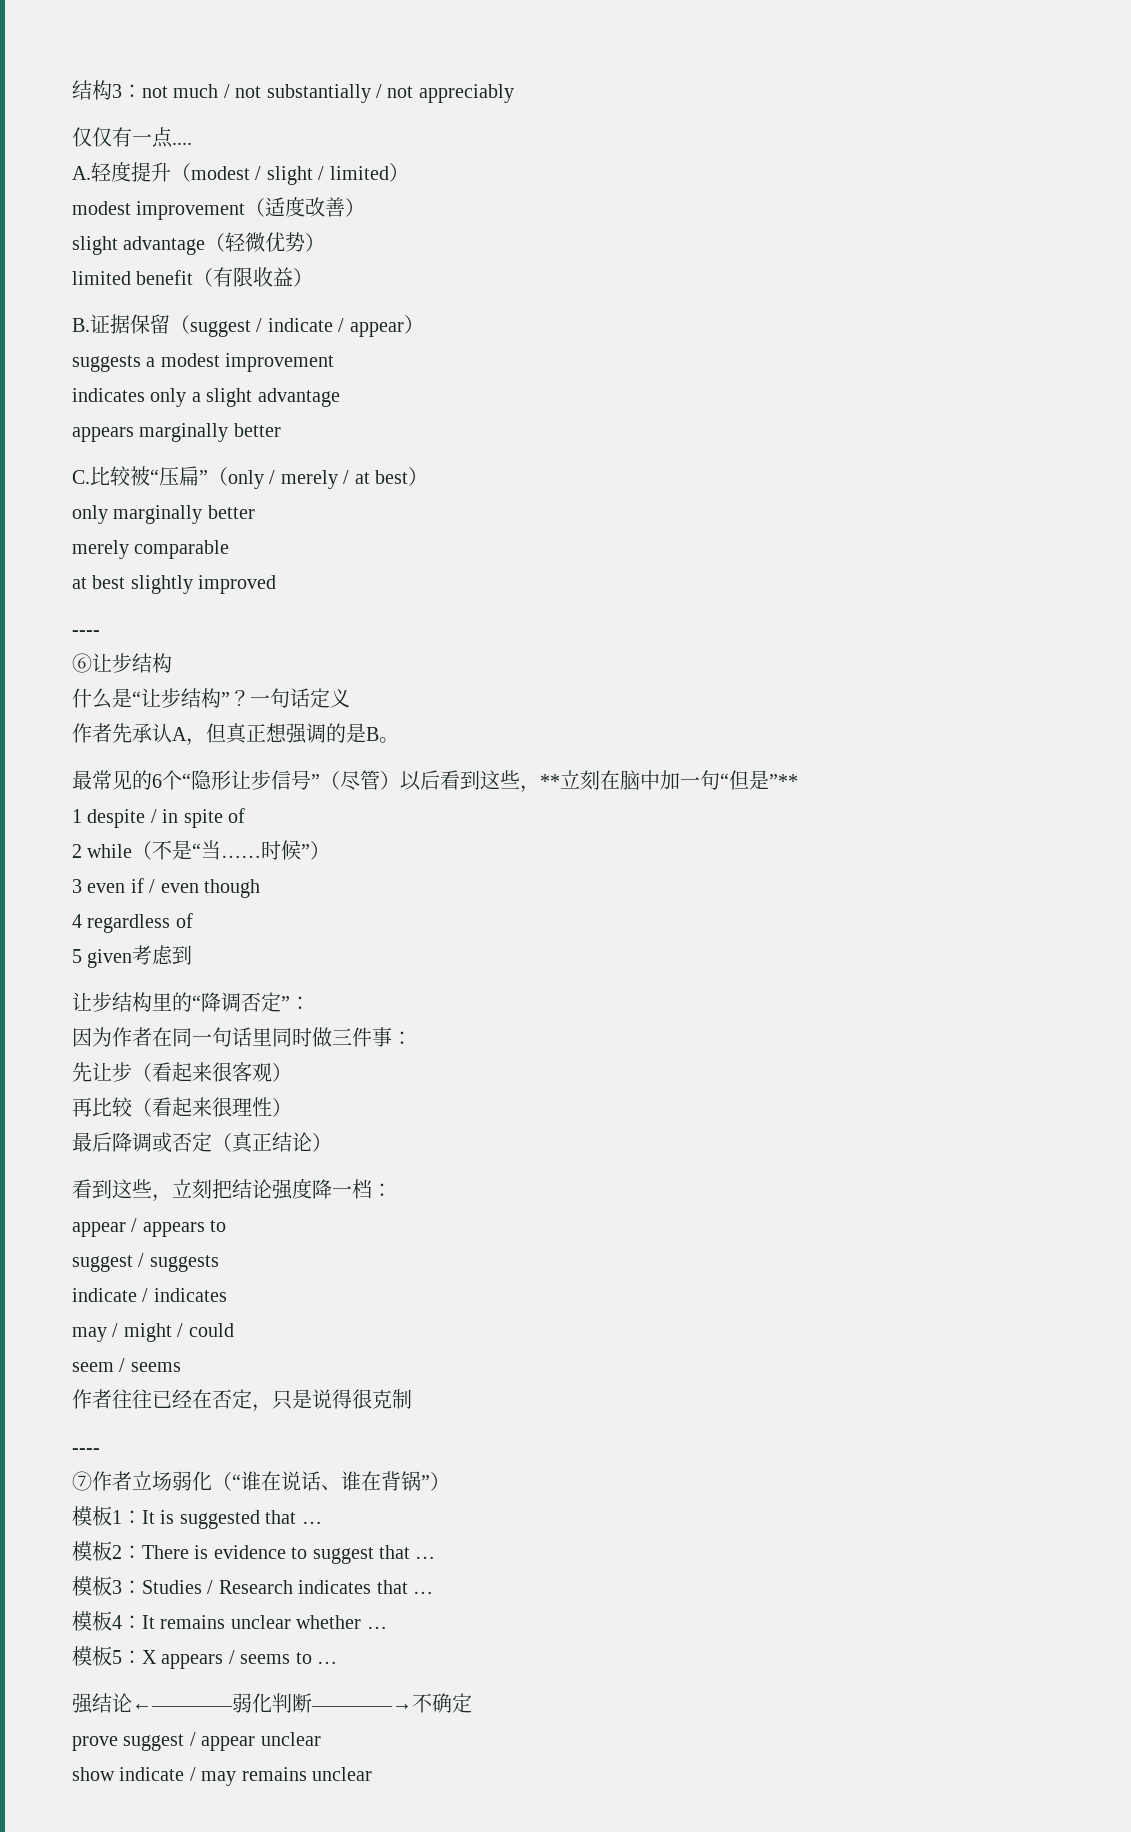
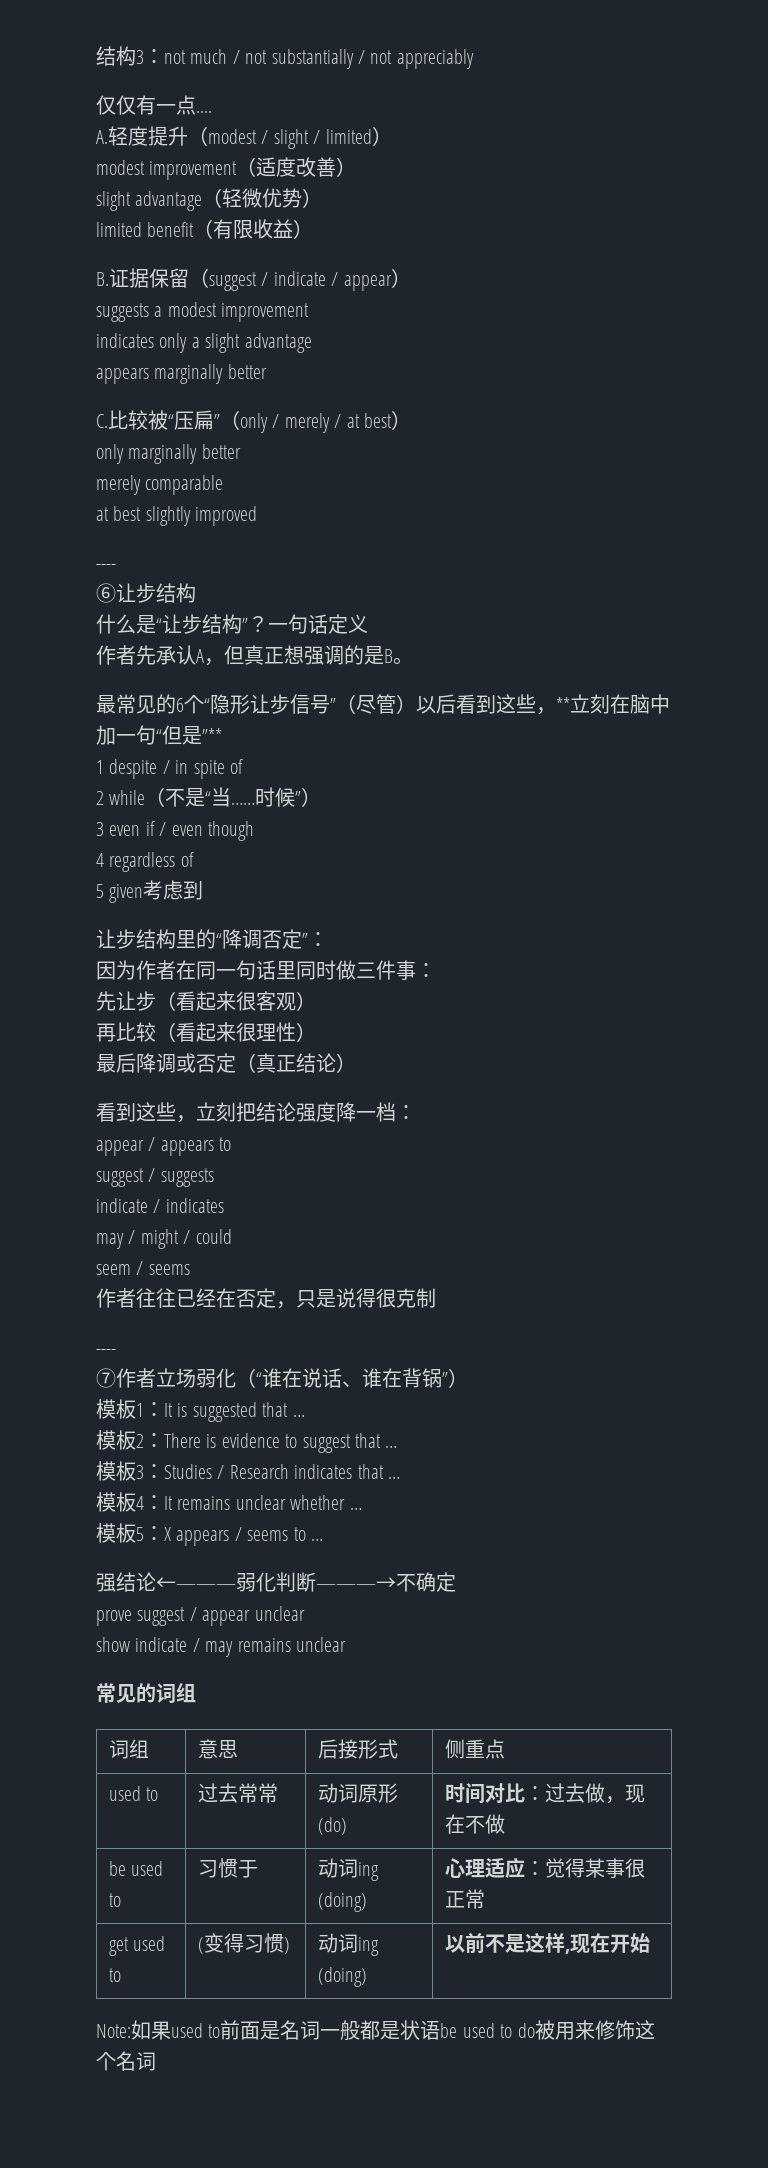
[132,1703,233,1711] ←———— -> [156,1577,236,1590] ←———
[311,1703,412,1711] ————→ -> [316,1577,396,1590] ———→
(372, 1774) none -> [96,1683,196,1703] [109,1739,150,1759] [198,1739,239,1759] [318,1739,399,1759] [445,1739,506,1759] [109,1786,159,1801] [198,1783,279,1803] [318,1783,399,1803] [318,1817,348,1835] [445,1783,646,1804] [445,1814,506,1834] [109,1861,164,1876] [109,1893,122,1907] [198,1858,259,1878] [318,1858,380,1881] [318,1892,368,1912] [445,1857,646,1879] [445,1889,486,1909] [109,1936,166,1956] [109,1968,122,1982] [198,1933,291,1954] [318,1933,380,1956] [318,1967,368,1987] [445,1932,651,1954] [96,2020,655,2040] [96,2051,156,2071] // 常见的词组 // 词组 | 意思 | 后接形式 | 侧重点 // used to | 过去常常 | 动词原形(do) | 时间对比：过去做，现在不做 // be used to | 习惯于 | 动词ing (doing) | 心理适应：觉得某事很正常 // get used to | (变得习惯) | 动词ing (doing) | 以前不是这样,现在开始 // Note:如果used to前面是名词一般都是状语be used to do被用来修饰这个名词

